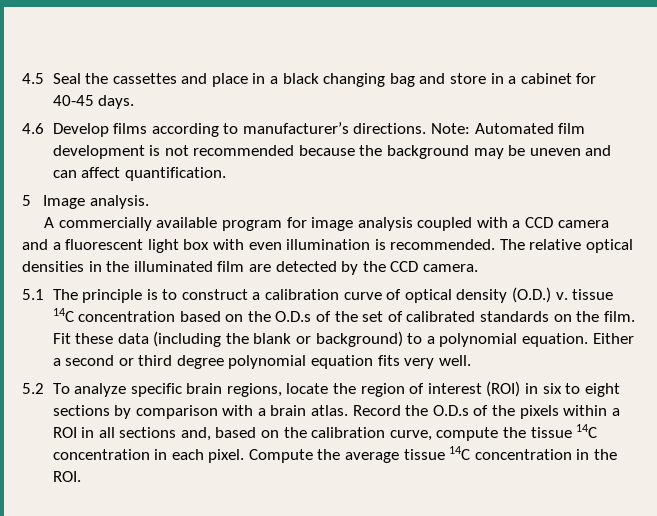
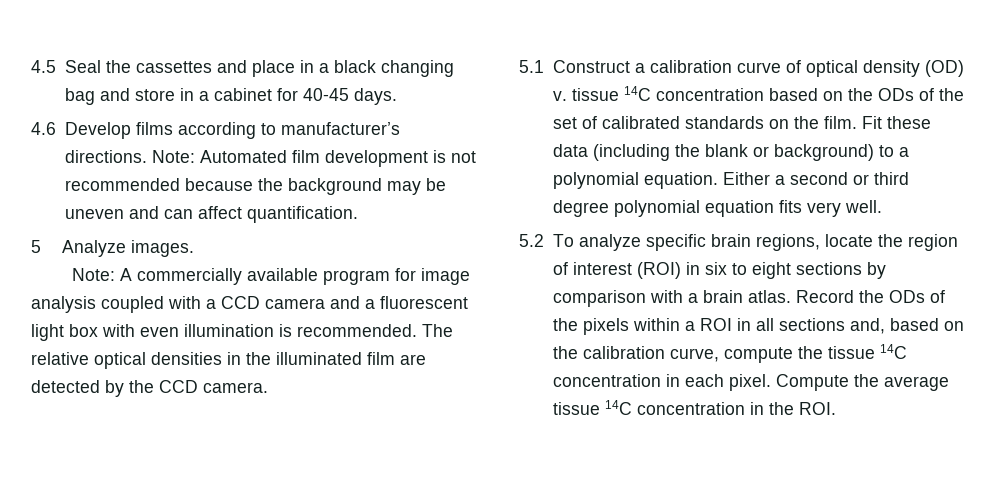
[43,195,149,209] Image analysis. // -> [61,240,194,257] [71,268,115,281] Analyze images. // Note:
[52,289,248,303] The principle is to construct -> [552,60,630,73] Construct
[511,287,551,303] (O.D.) -> [924,60,964,77] (OD)
[275,311,312,322] O.D.s -> [877,88,914,101] ODs
[432,405,469,416] O.D.s -> [888,290,925,303] ODs

